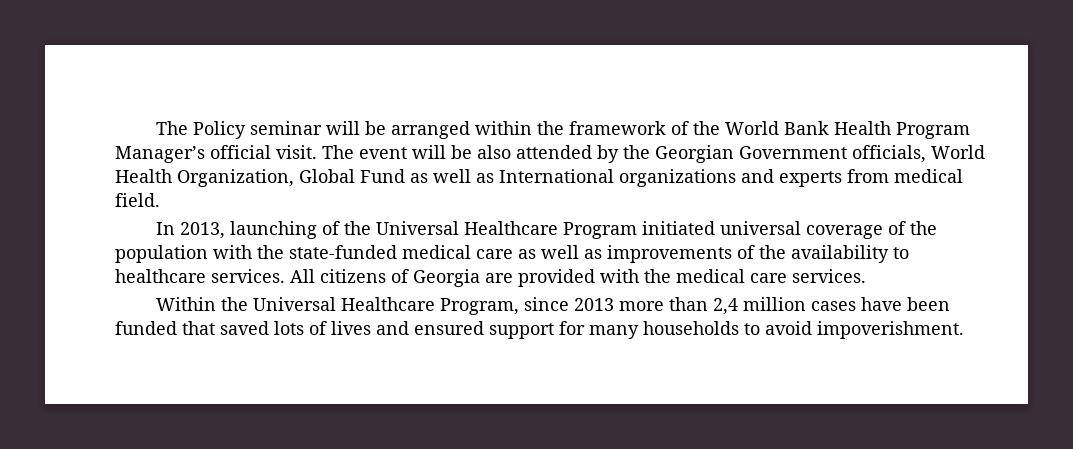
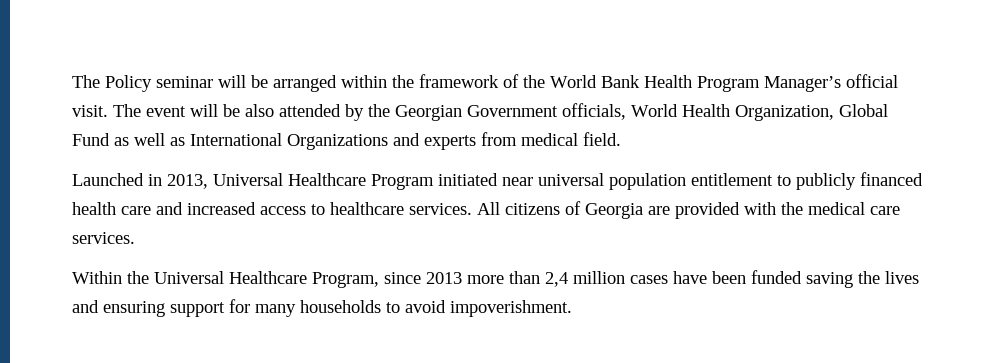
[619,169,736,187] organizations -> [287,134,388,150] Organizations
[156,221,938,239] [115,245,889,263] In 2013, launching of the Universal Healthcare Program initiated universal coverage of the population with the state-funded medical care as well as improvements of the availability -> [72,172,923,190] [72,202,306,215] Launched in 2013, Universal Healthcare Program initiated near universal population entitlement to publicly financed health care and increased access
[182,321,327,335] that saved lots of -> [806,271,880,288] saving the
[414,321,484,335] ensured -> [103,301,165,317] ensuring

